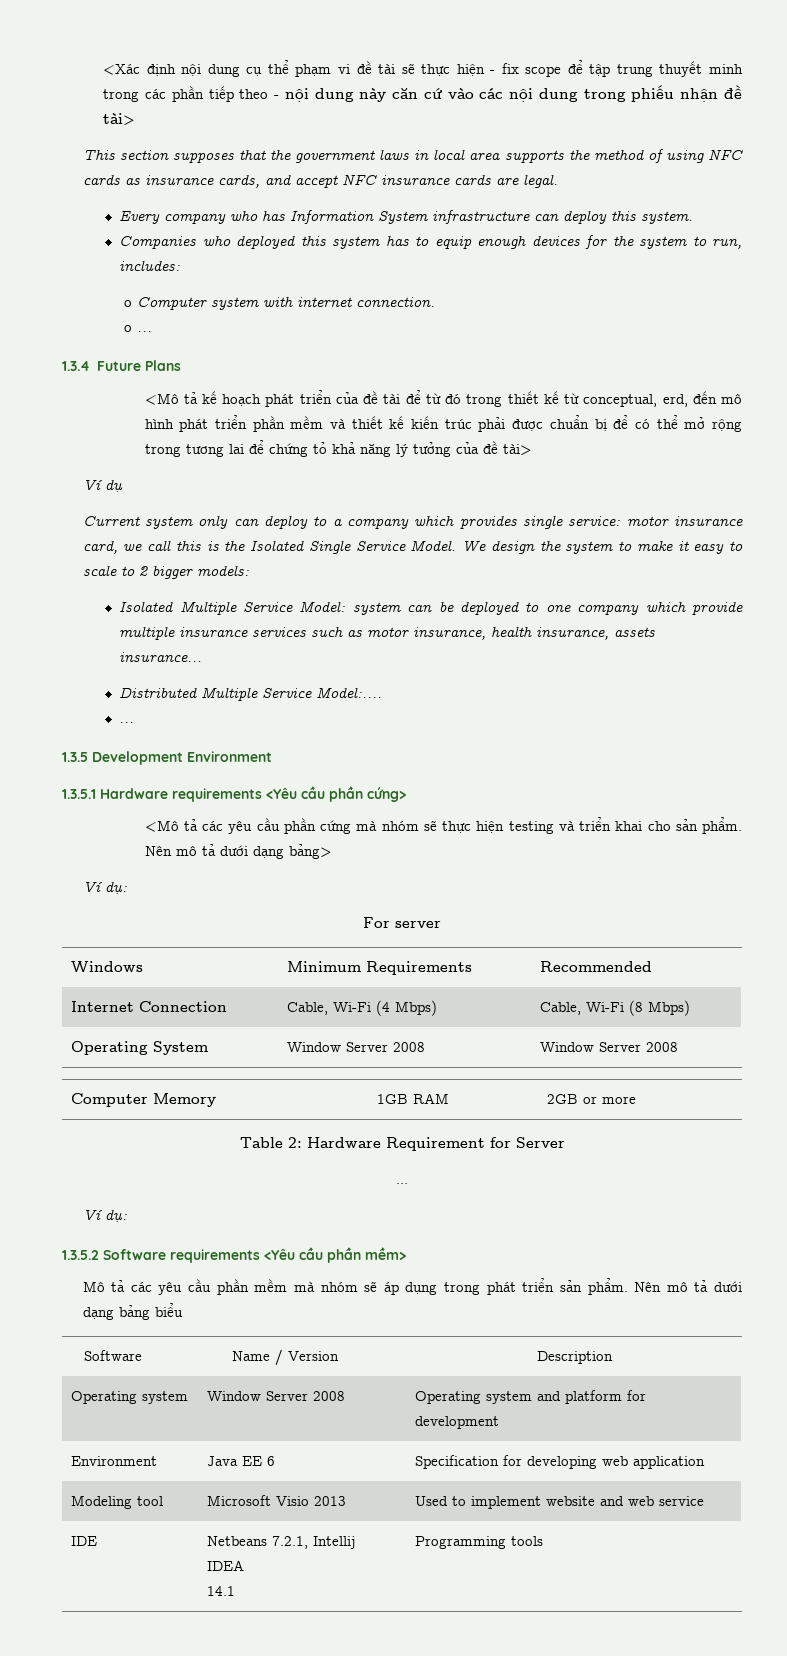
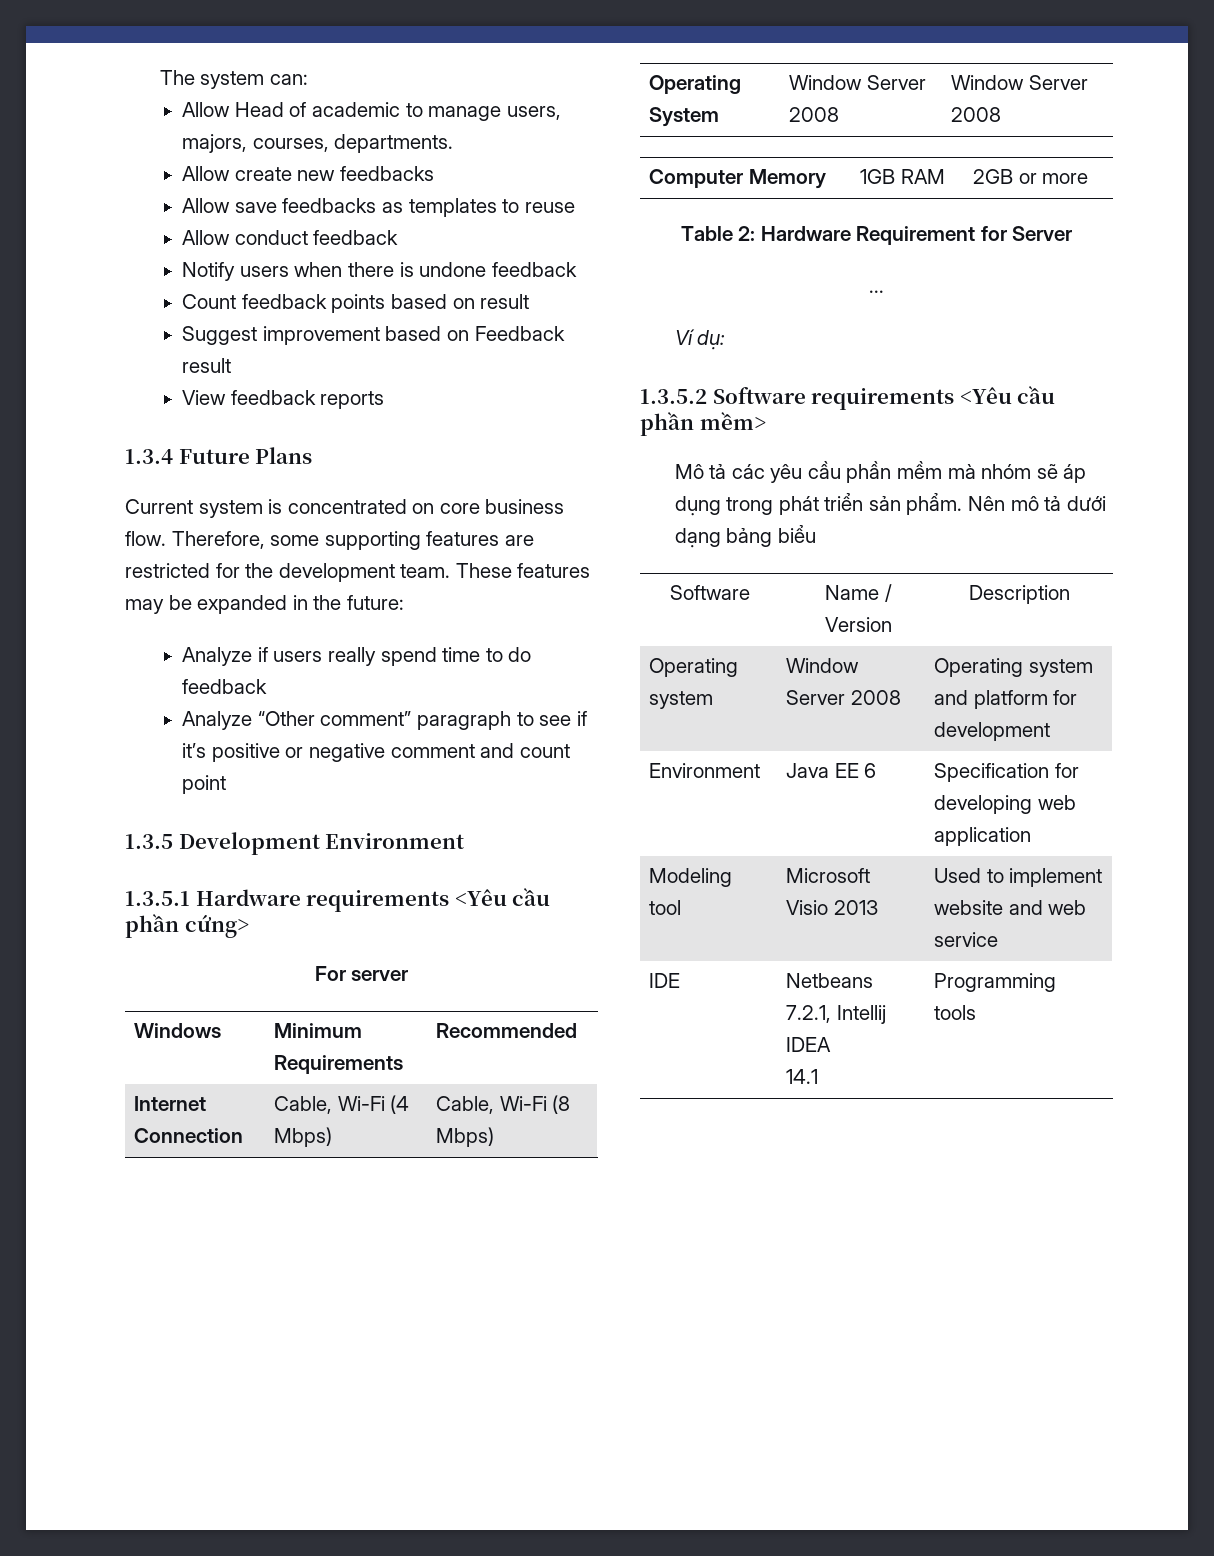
[103,60,744,77] [103,85,742,102] [103,113,136,125] [82,149,743,163] [82,174,558,188] [119,210,694,224] [119,235,743,249] [119,260,181,271] [123,296,435,310] [123,325,152,332] [62,360,182,371] [144,390,743,407] [144,415,742,432] [144,440,532,457] [82,479,123,492] [82,515,743,529] [82,540,744,554] [82,565,249,579] [119,601,744,615] [119,626,656,640] [119,652,203,662] [119,687,383,701] [119,722,135,723] <Xác định nội dung cụ thể phạm vi đề tài sẽ thực hiện - fix scope để tập trung thuyết minh trong các phần tiếp theo - nội dung này căn cứ vào các nội dung trong phiếu nhận đề tài> // This section supposes that the government laws in local area supports the method of using NFC cards as insurance cards, and accept NFC insurance cards are legal. // Every company who has Information System infrastructure can deploy this system. // Companies who deployed this system has to equip enough devices for the system to run, includes: // o Computer system with internet connection. // o ... // 1.3.4 Future Plans // <Mô tả kế hoạch phát triển của đề tài để từ đó trong thiết kế từ conceptual, erd, đến mô hình phát triển phần mềm và thiết kế kiến trúc phải được chuẩn bị để có thể mở rộng trong tương lai để chứng tỏ khả năng lý tưởng của đề tài> // Ví dụ // Current system only can deploy to a company which provides single service: motor insurance card, we call this is the Isolated Single Service Model. We design the system to make it easy to scale to 2 bigger models: // Isolated Multiple Service Model: system can be deployed to one company which provide multiple insurance services such as motor insurance, health insurance, assets insurance… // Distributed Multiple Service Model:.... // ... -> [159,70,308,89] [182,102,561,121] [182,134,454,153] [182,166,434,181] [182,198,575,217] [182,230,399,245] [182,262,577,281] [182,294,530,313] [182,326,565,345] [182,358,232,373] [182,390,385,409] [125,447,313,464] [125,499,565,518] [125,531,534,550] [125,563,591,582] [125,595,404,614] [182,647,532,666] [182,679,268,694] [182,711,587,730] [182,743,570,762] [182,775,227,794] The system can: // Allow Head of academic to manage users, majors, courses, departments. // Allow create new feedbacks // Allow save feedbacks as templates to reuse // Allow conduct feedback // Notify users when there is undone feedback // Count feedback points based on result // Suggest improvement based on Feedback result // View feedback reports // 1.3.4 Future Plans // Current system is concentrated on core business flow. Therefore, some supporting features are restricted for the development team. These features may be expanded in the future: // Analyze if users really spend time to do feedback // Analyze “Other comment” paragraph to see if it’s positive or negative comment and count point
[144,817,742,834] [144,844,332,859] [82,881,127,894] // <Mô tả các yêu cầu phần cứng mà nhóm sẽ thực hiện testing và triển khai cho sản phẩm. Nên mô tả dưới dạng bảng> // Ví dụ: -> (249, 926) none

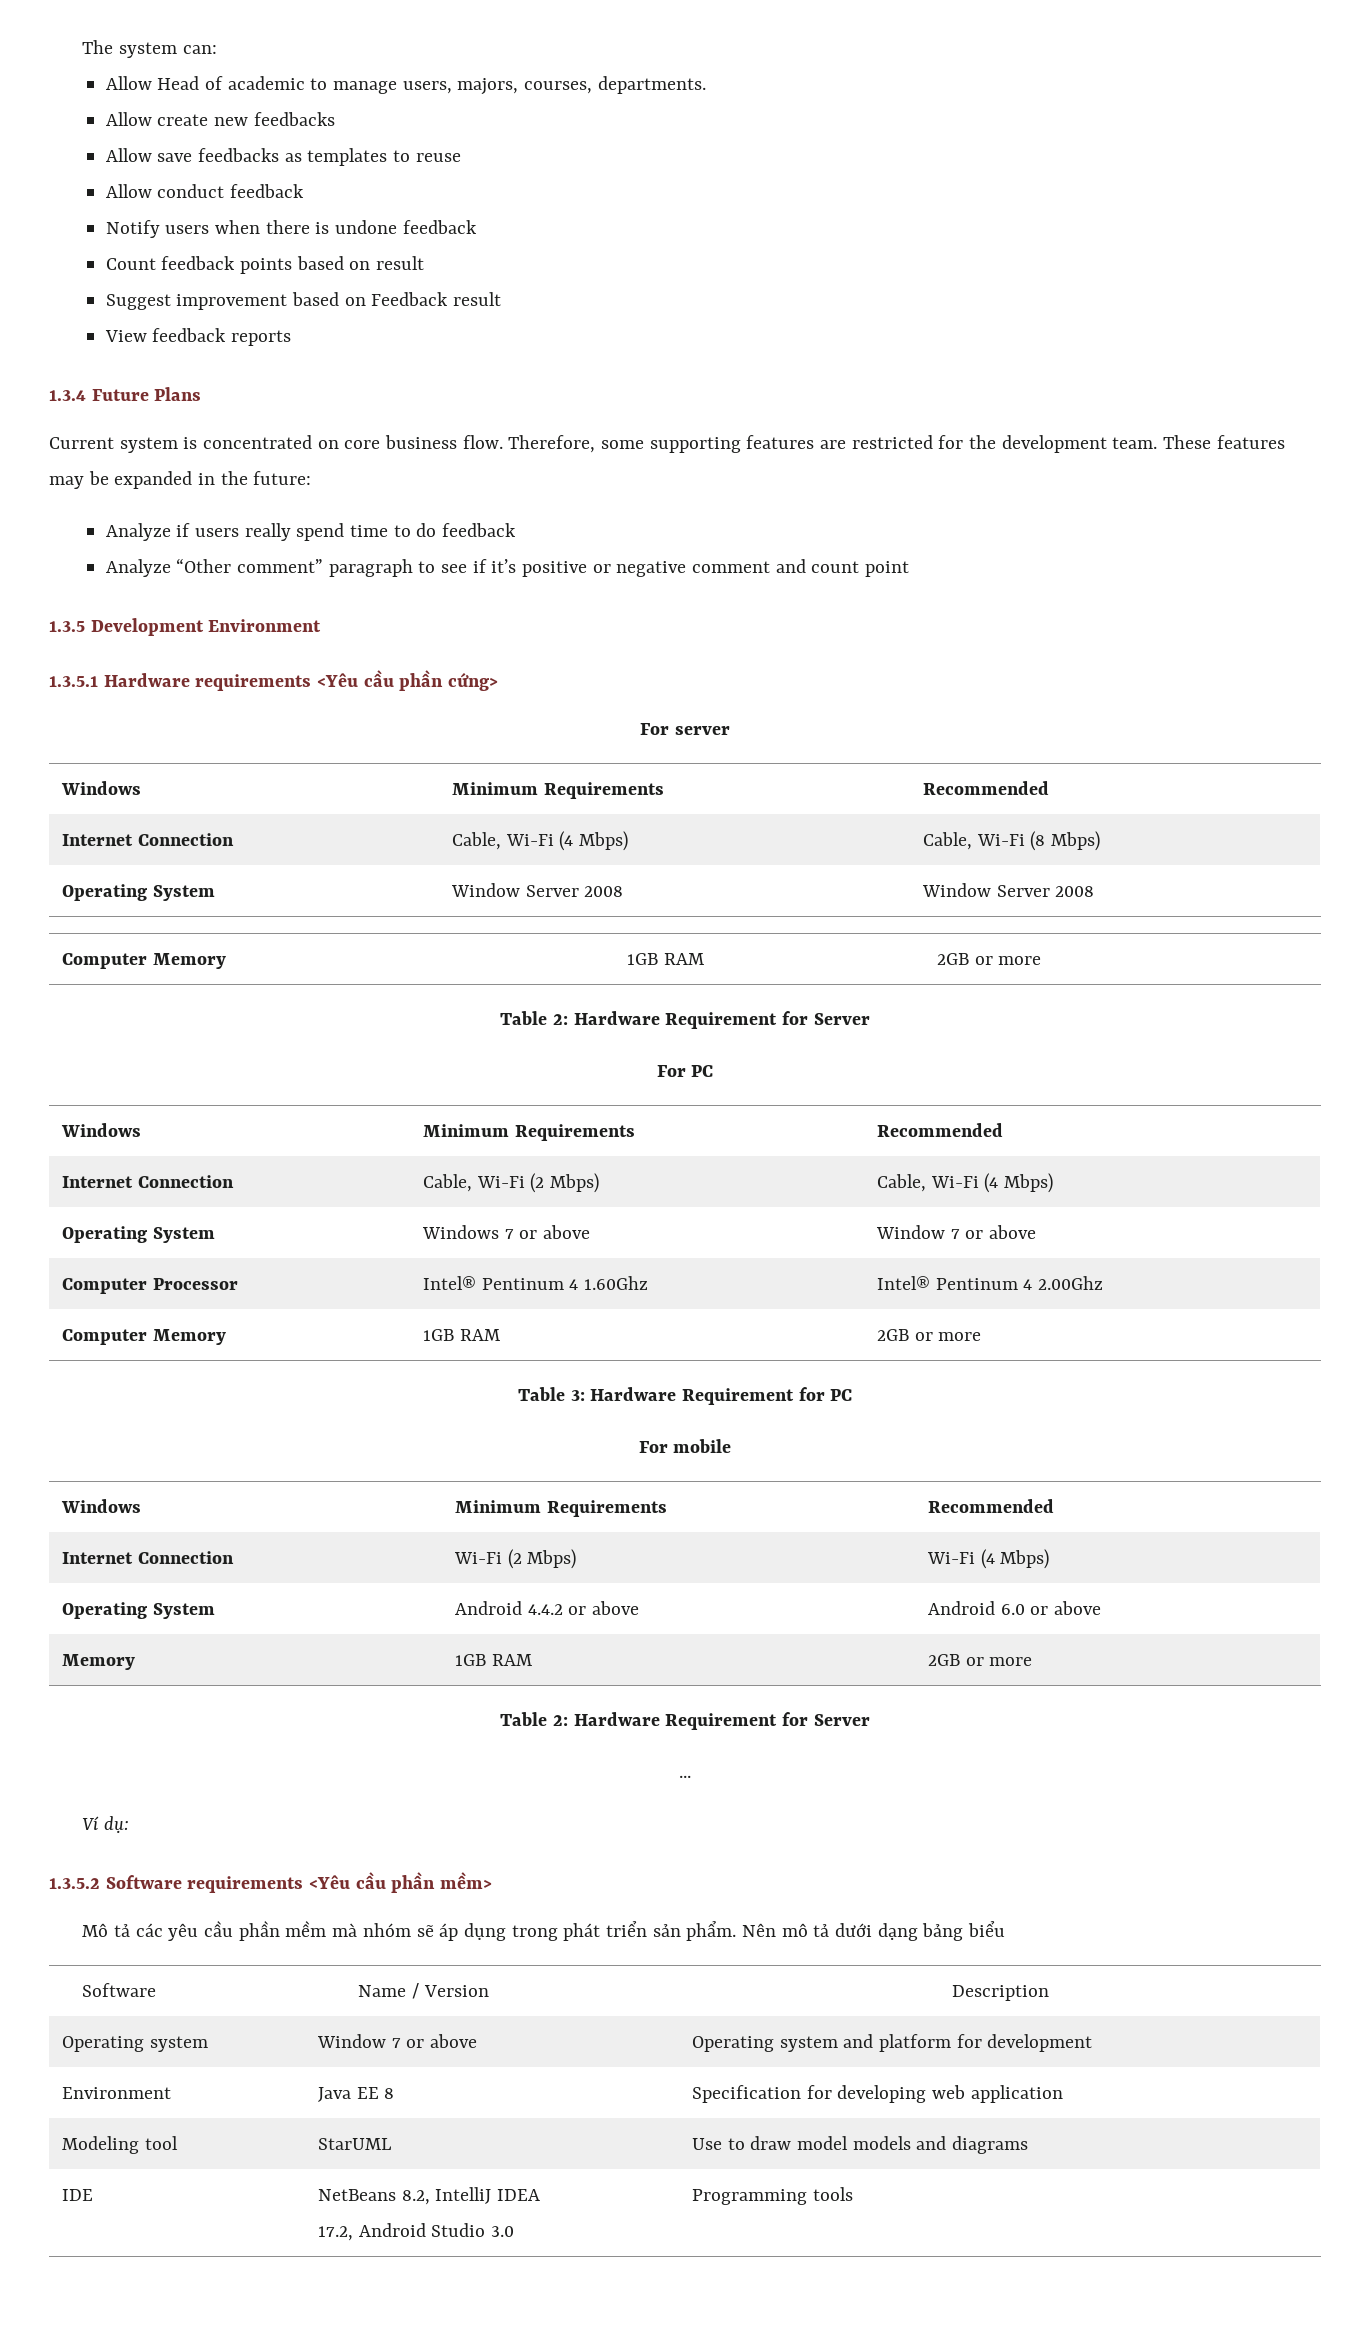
(1073, 233) none -> [656,1065,714,1077] [61,1123,142,1137] [423,1124,635,1141] [877,1123,1004,1137] [62,1175,234,1188] [423,1173,600,1193] [877,1173,1054,1193] [62,1226,215,1243] [422,1225,591,1239] [876,1225,1037,1239] [62,1278,238,1294] [423,1276,649,1290] [877,1276,1104,1290] [62,1329,226,1345] [423,1329,500,1341] [877,1329,982,1341] [517,1387,853,1405] [638,1439,732,1453] [61,1499,142,1513] [455,1500,667,1517] [928,1499,1055,1513] [62,1551,234,1564] [454,1549,577,1569] [927,1549,1050,1569] [62,1602,215,1619] [455,1601,640,1615] [928,1601,1102,1615] [62,1654,136,1670] [455,1654,532,1666] [928,1654,1033,1666] [500,1712,870,1730] // For PC // Windows | Minimum Requirements | Recommended // Internet Connection | Cable, Wi-Fi (2 Mbps) | Cable, Wi-Fi (4 Mbps) // Operating System | Windows 7 or above | Window 7 or above // Computer Processor | Intel® Pentinum 4 1.60Ghz | Intel® Pentinum 4 2.00Ghz // Computer Memory | 1GB RAM | 2GB or more // Table 3: Hardware Requirement for PC // For mobile // Windows | Minimum Requirements | Recommended // Internet Connection | Wi-Fi (2 Mbps) | Wi-Fi (4 Mbps) // Operating System | Android 4.4.2 or above | Android 6.0 or above // Memory | 1GB RAM | 2GB or more // Table 2: Hardware Requirement for Server
[786,690,901,705] Server 2008 -> [391,2034,478,2048] 7 or above
[864,763,877,778] 6 -> [384,2088,395,2099] 8
[786,868,871,883] [786,900,878,915] [934,868,1103,887] [934,900,1087,915] [934,932,999,947] [649,973,681,988] [786,973,874,988] [786,1005,886,1024] [786,1037,832,1052] [786,1069,819,1084] Microsoft Visio 2013 | Used to implement website and web service // IDE | Netbeans 7.2.1, Intellij IDEA // 14.1 -> [318,2138,392,2150] [692,2136,1029,2154] [62,2189,94,2201] [318,2187,541,2205] [318,2223,515,2241] StarUML | Use to draw model models and diagrams // IDE | NetBeans 8.2, IntelliJ IDEA // 17.2, Android Studio 3.0

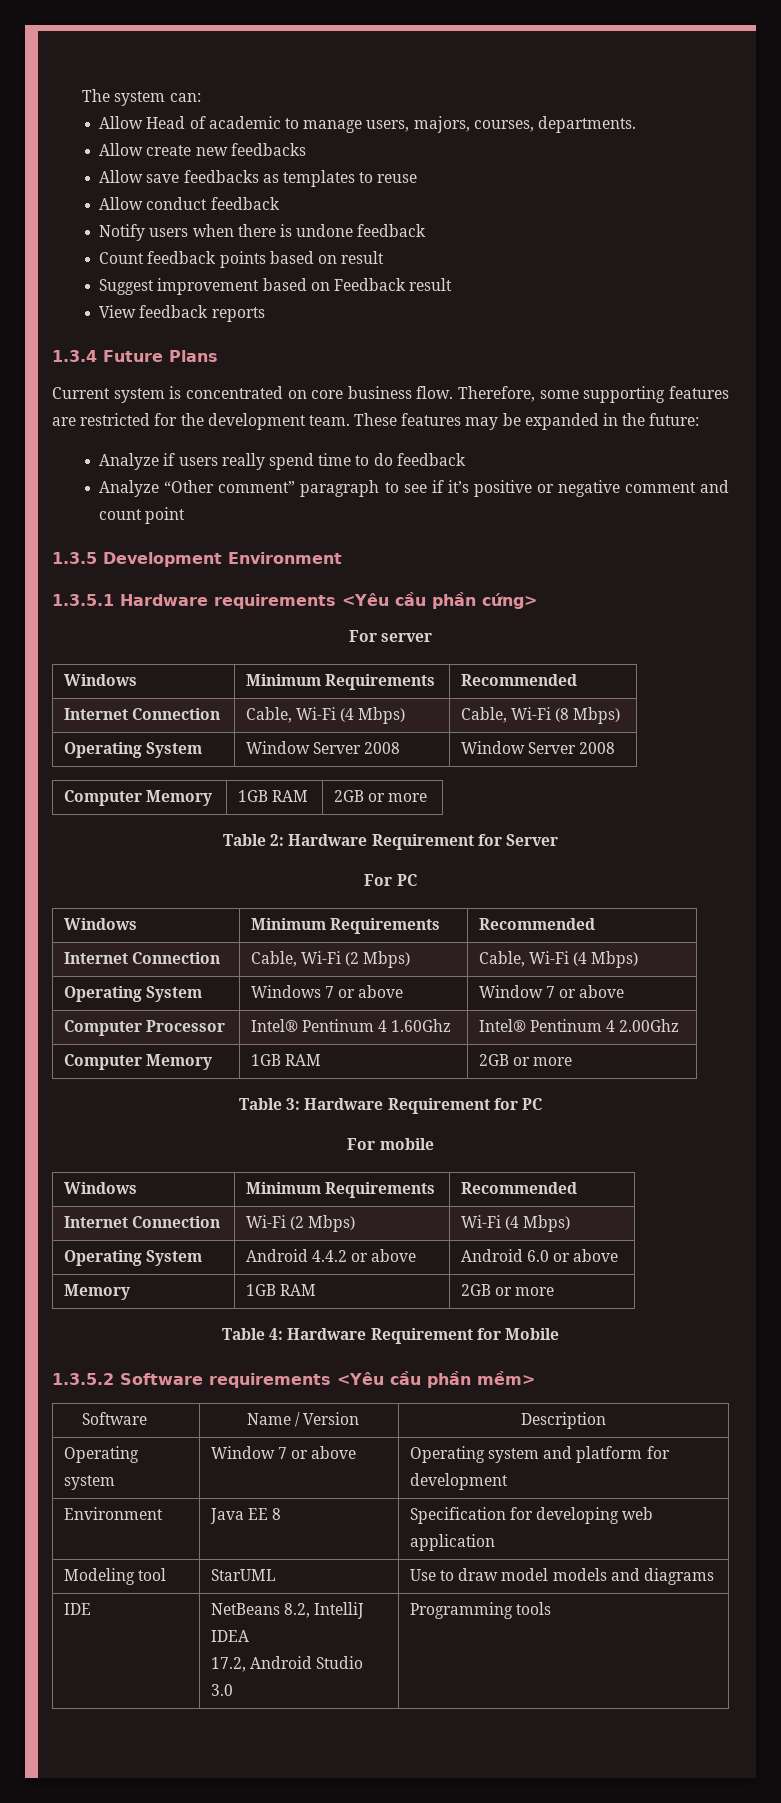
[552,1712,870,1730] [679,1775,691,1778] [82,1816,130,1833] 2: Hardware Requirement for Server // ... // Ví dụ: -> [269,1328,559,1344] 4: Hardware Requirement for Mobile
[82,1921,1005,1941] // Mô tả các yêu cầu phần mềm mà nhóm sẽ áp dụng trong phát triển sản phẩm. Nên mô tả dưới dạng bảng biểu -> (535, 1378) none

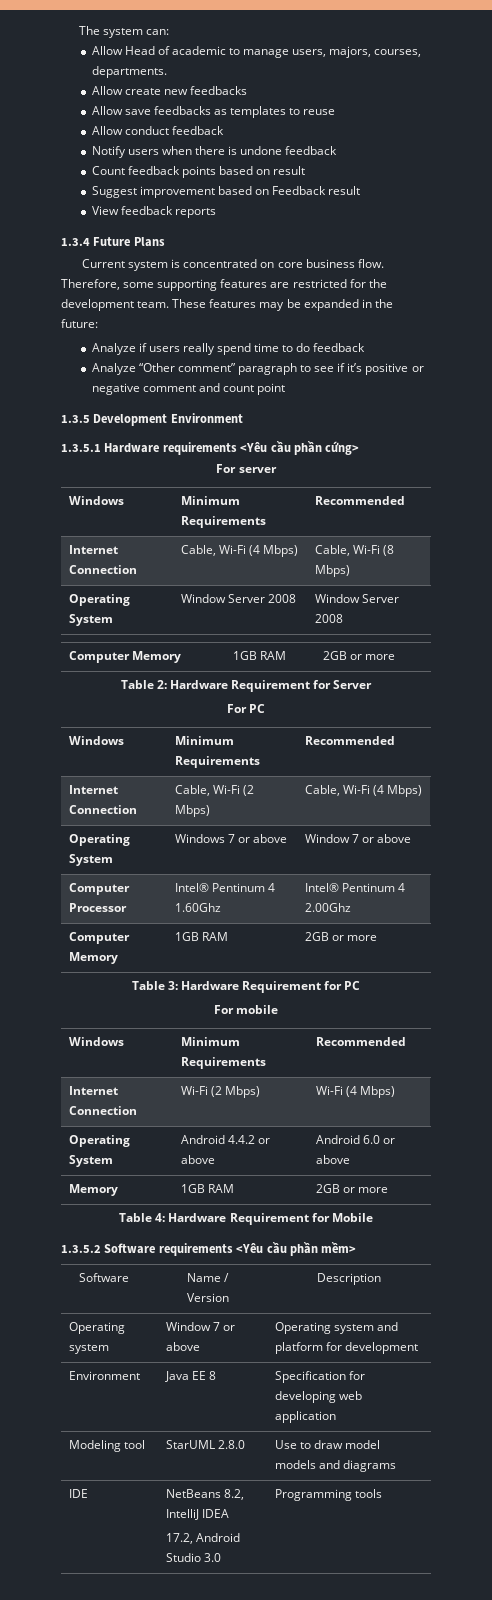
(276, 1575) none -> [217,1440,245,1449] 2.8.0

